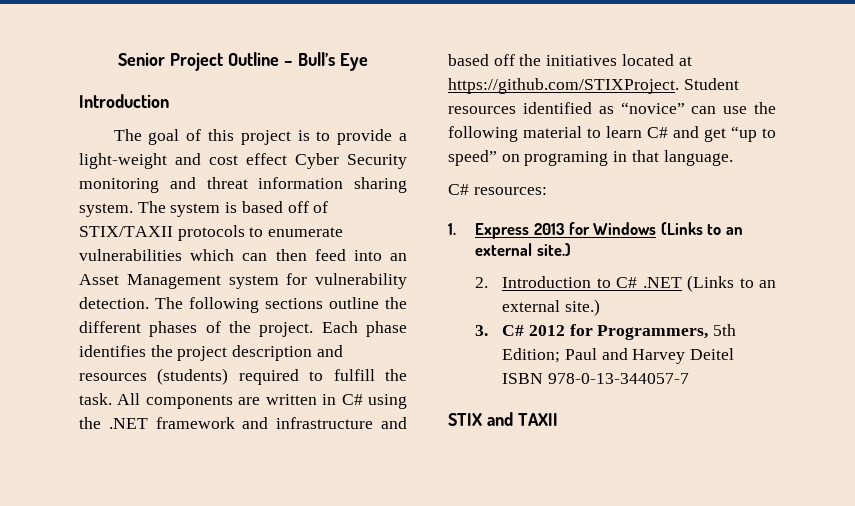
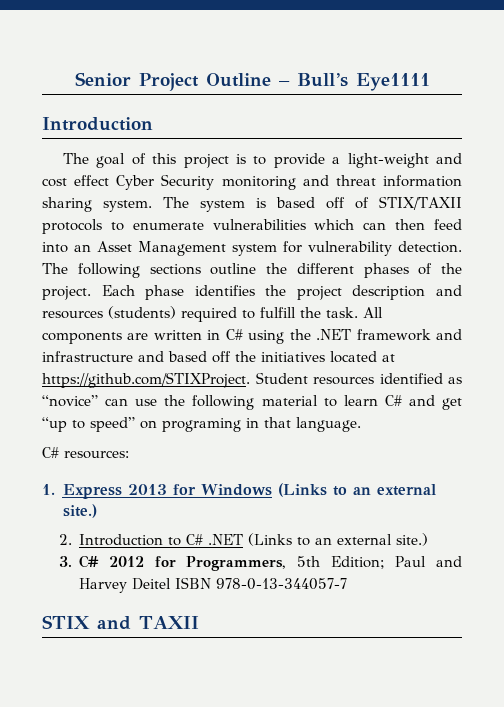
[339,53,368,71] Eye -> [355,73,430,91] Eye1111

